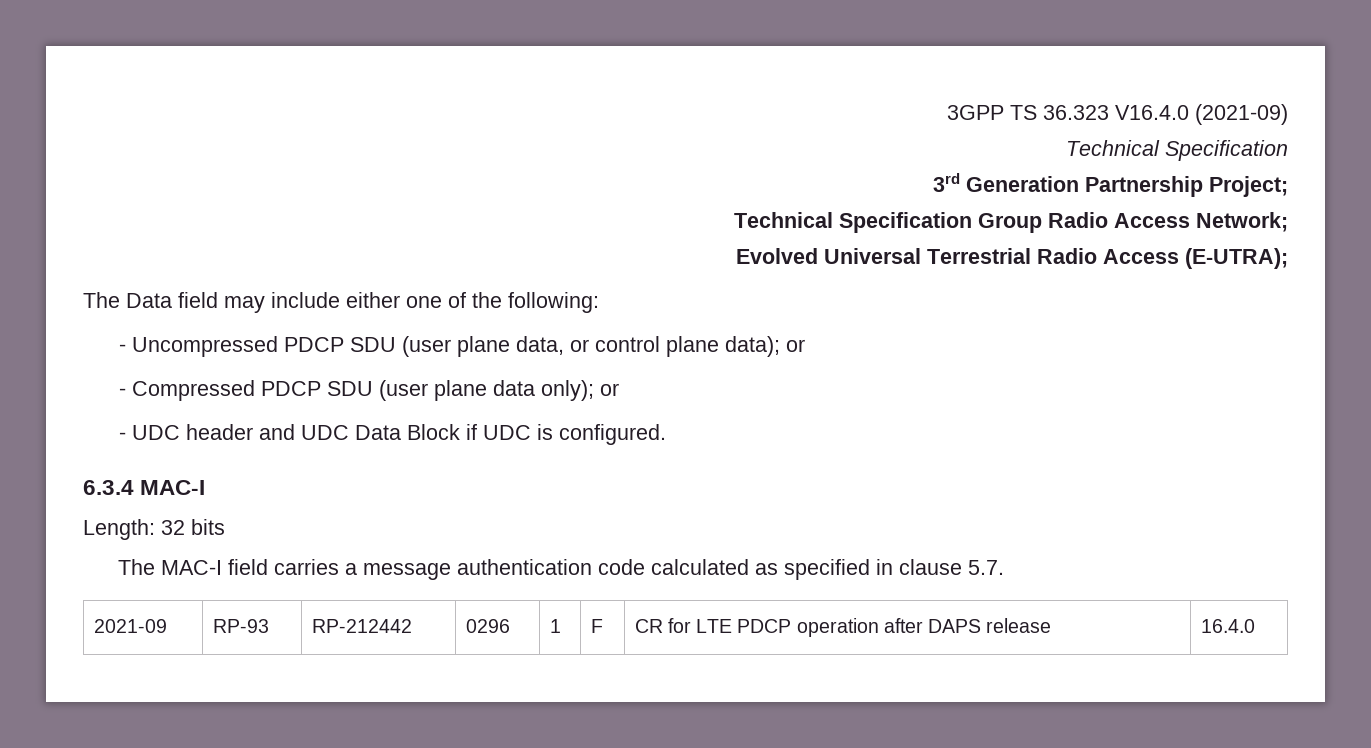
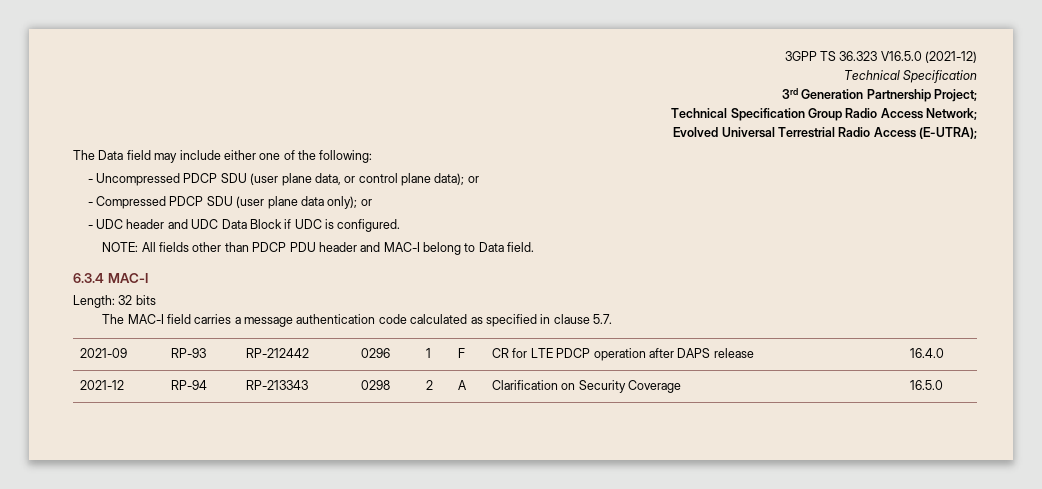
[1115,104,1288,125] V16.4.0 (2021-09) -> [880,51,977,63] V16.5.0 (2021-12)
(667, 434) none -> [102,242,535,255] // NOTE: All fields other than PDCP PDU header and MAC-I belong to Data field.
(1255, 626) none -> [80,380,125,390] [171,380,208,390] [246,380,309,390] [361,380,391,390] [426,380,434,390] [458,380,468,390] [492,380,682,393] [910,380,944,390] // 2021-12 | RP-94 | RP-213343 | 0298 | 2 | A | Clarification on Security Coverage | 16.5.0

